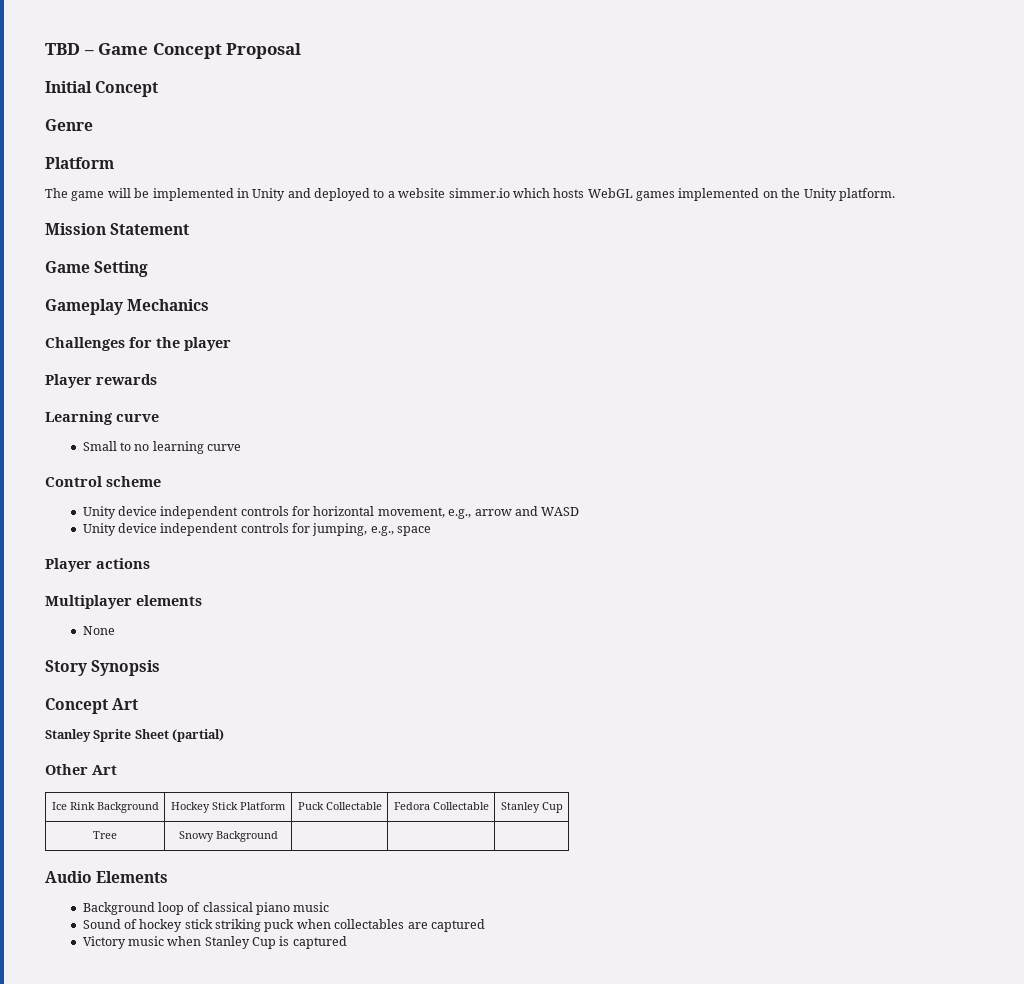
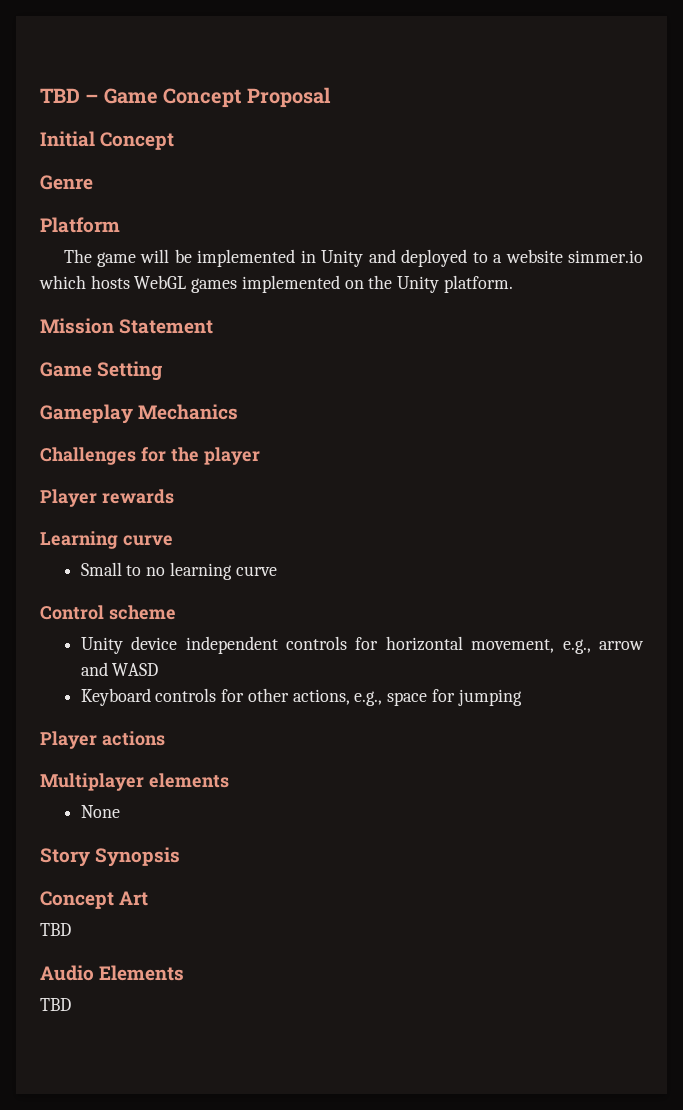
[82,523,368,536] Unity device independent controls for jumping, -> [80,688,350,706] Keyboard controls for other actions,
(432, 531) none -> [431,689,522,706] for jumping
[45,729,225,742] [45,764,117,775] [51,802,159,813] [171,802,286,813] [297,802,382,810] [393,802,489,810] [500,802,563,813] [93,831,117,839] [178,831,278,842] [45,871,169,883] [82,902,330,915] [82,919,485,932] [82,936,347,949] Stanley Sprite Sheet (partial) // Other Art // Ice Rink Background | Hockey Stick Platform | Puck Collectable | Fedora Collectable | Stanley Cup // Tree | Snowy Background | | | // Audio Elements // Background loop of classical piano music // Sound of hockey stick striking puck when collectables are captured // Victory music when Stanley Cup is captured -> [40,923,71,936] [40,965,185,981] [40,998,71,1011] TBD // Audio Elements // TBD

